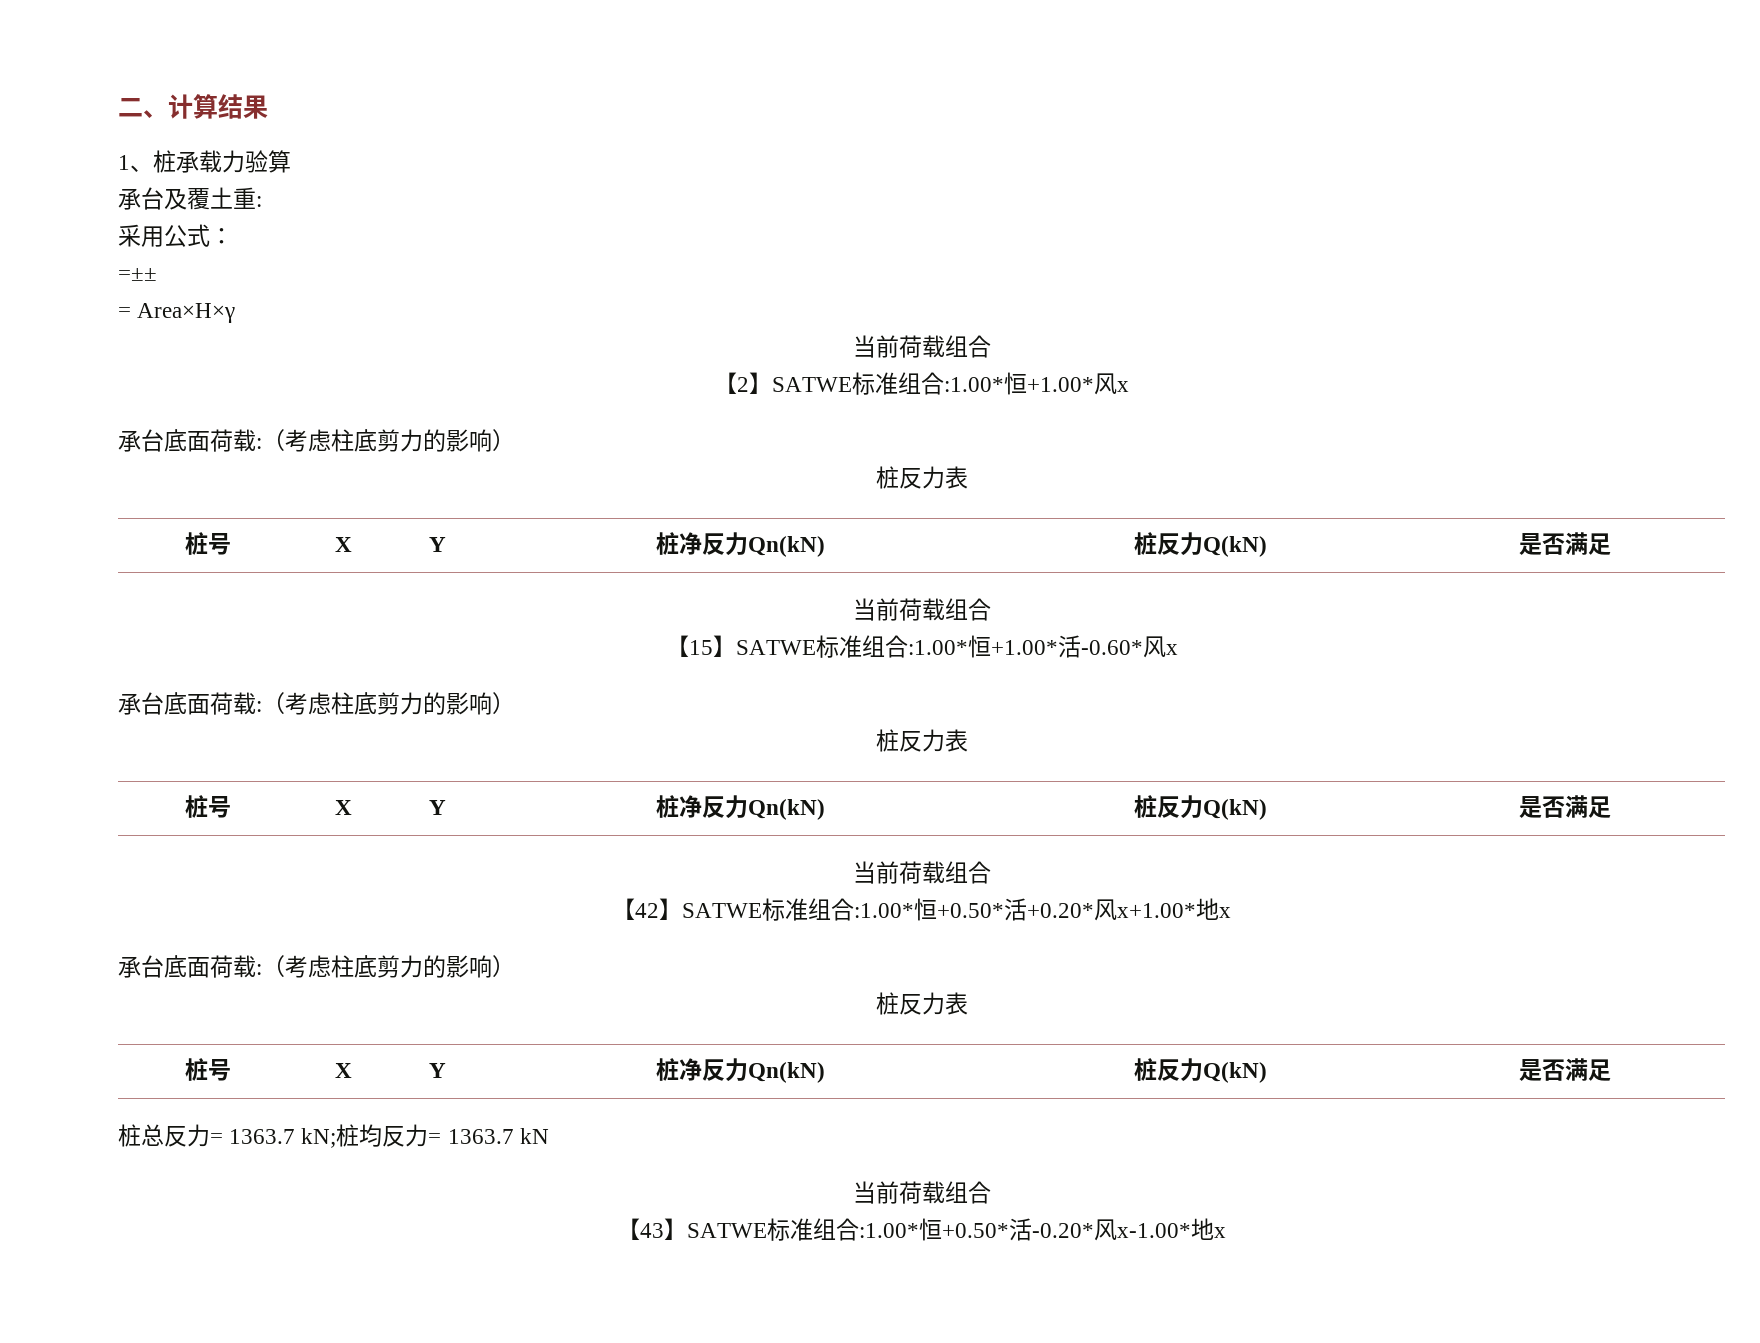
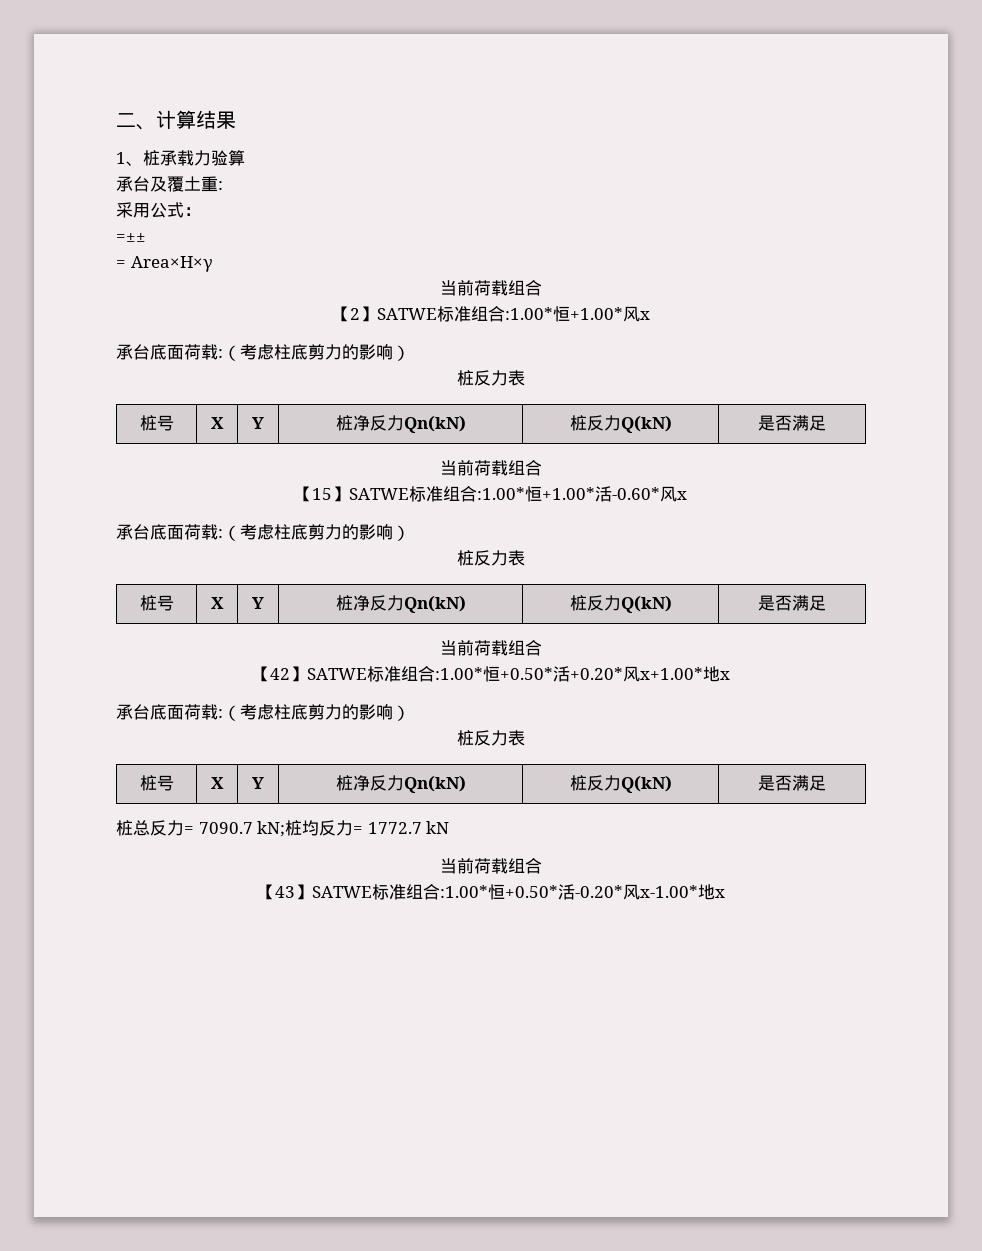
[229,1129,296,1144] 1363.7 -> [198,822,253,834] 7090.7
[447,1129,514,1144] 1363.7 -> [367,822,422,834] 1772.7

